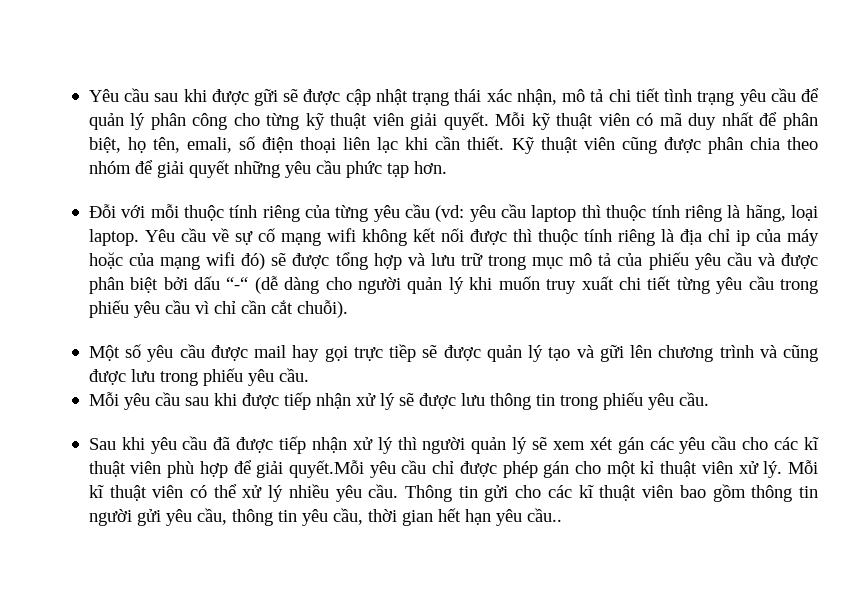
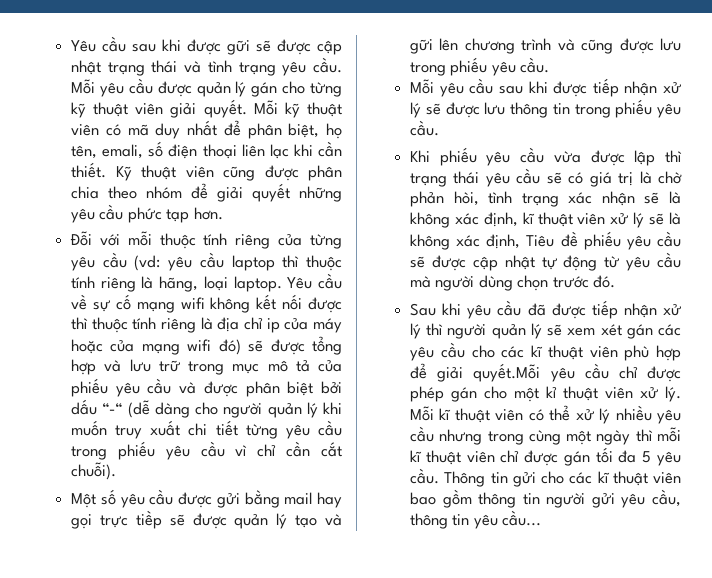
[486,88,819,106] [88,113,228,130] xác nhận, mô tả chi tiết tình trạng yêu cầu để quản lý phân công -> [184,57,342,76] [70,78,278,97] và tình trạng yêu cầu. Mỗi yêu cầu được quản lý gán
(248, 353) none -> [216,490,280,508] gửi bằng
(709, 399) none -> [409,147,682,166] [409,168,682,187] [409,191,681,207] [409,212,681,228] [409,231,681,250] [409,252,681,271] [409,275,616,291] // Khi phiếu yêu cầu vừa được lập thì trạng thái yêu cầu sẽ có giá trị là chờ phản hòi, tình trạng xác nhận sẽ là không xác định, kĩ thuật viên xử lý sẽ là không xác định, Tiêu đề phiếu yêu cầu sẽ được cập nhật tự động từ yêu cầu mà người dùng chọn trước đó.
(362, 493) none -> [409,426,681,445] [409,447,681,466] cầu nhưng trong cùng một ngày thì mỗi kĩ thuật viên chỉ được gán tối đa 5 yêu
[332,508,562,526] cầu, thời gian hết hạn yêu cầu.. -> [502,510,542,526] cầu...

